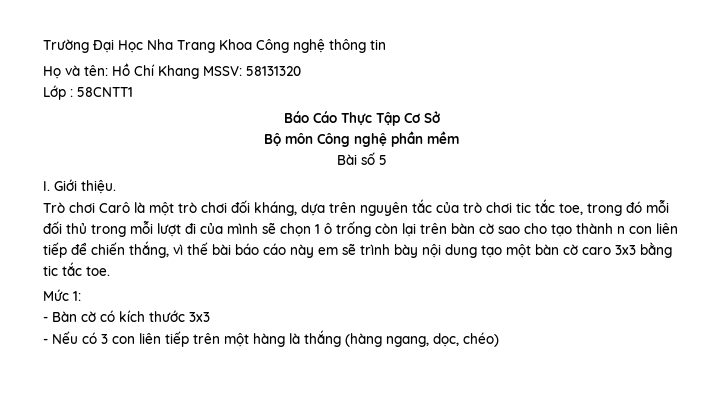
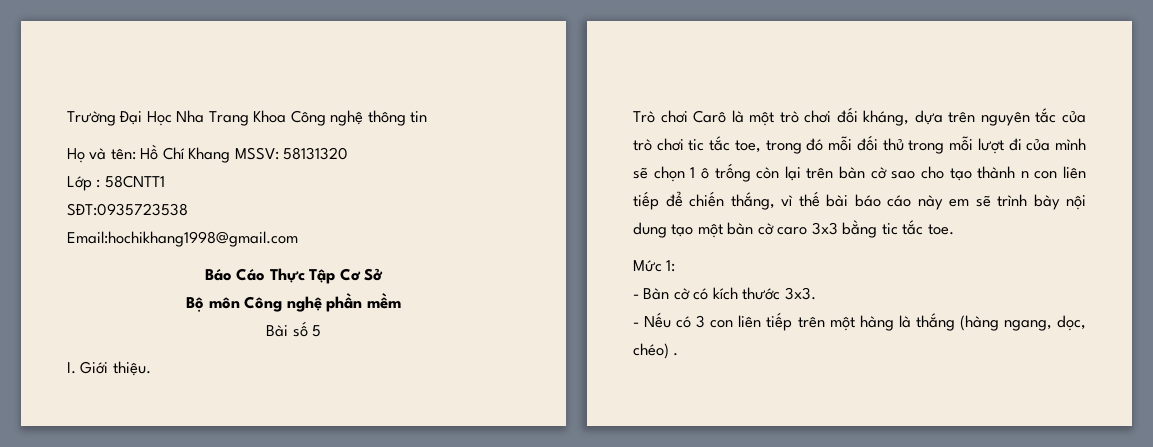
(133, 92) none -> [67,203,188,216] [67,231,298,247] // SĐT:0935723538 // Email:hochikhang1998@gmail.com
[189,312,210,322] 3x3 -> [784,287,816,300] 3x3.
(499, 339) none -> [673,353,679,356] .

